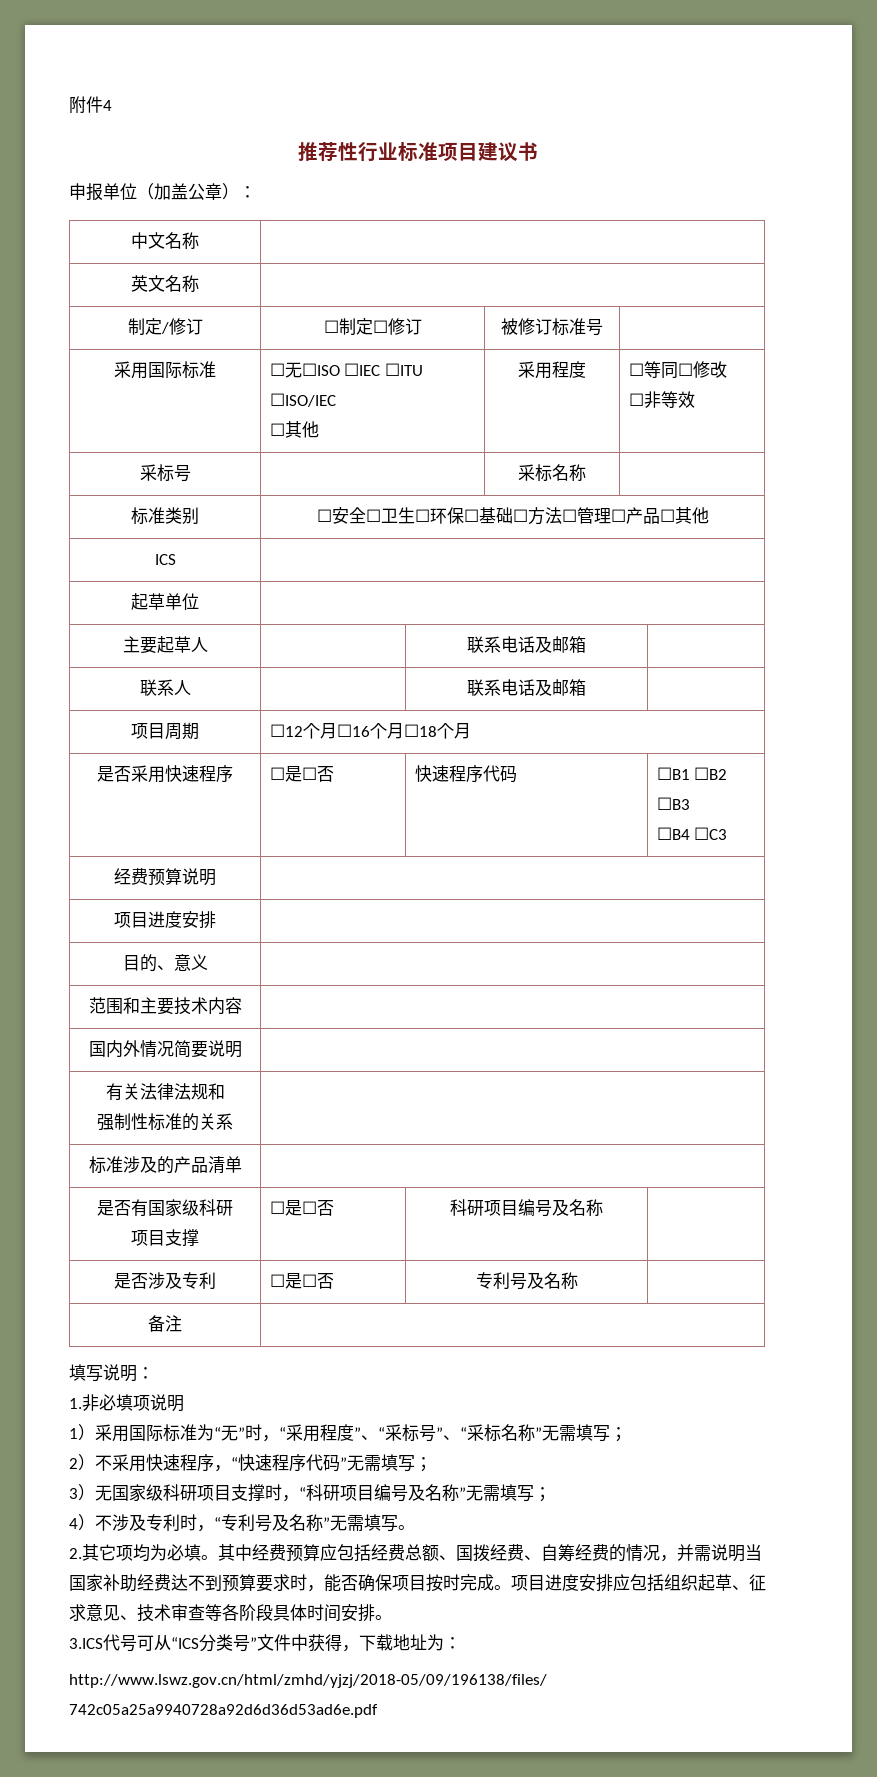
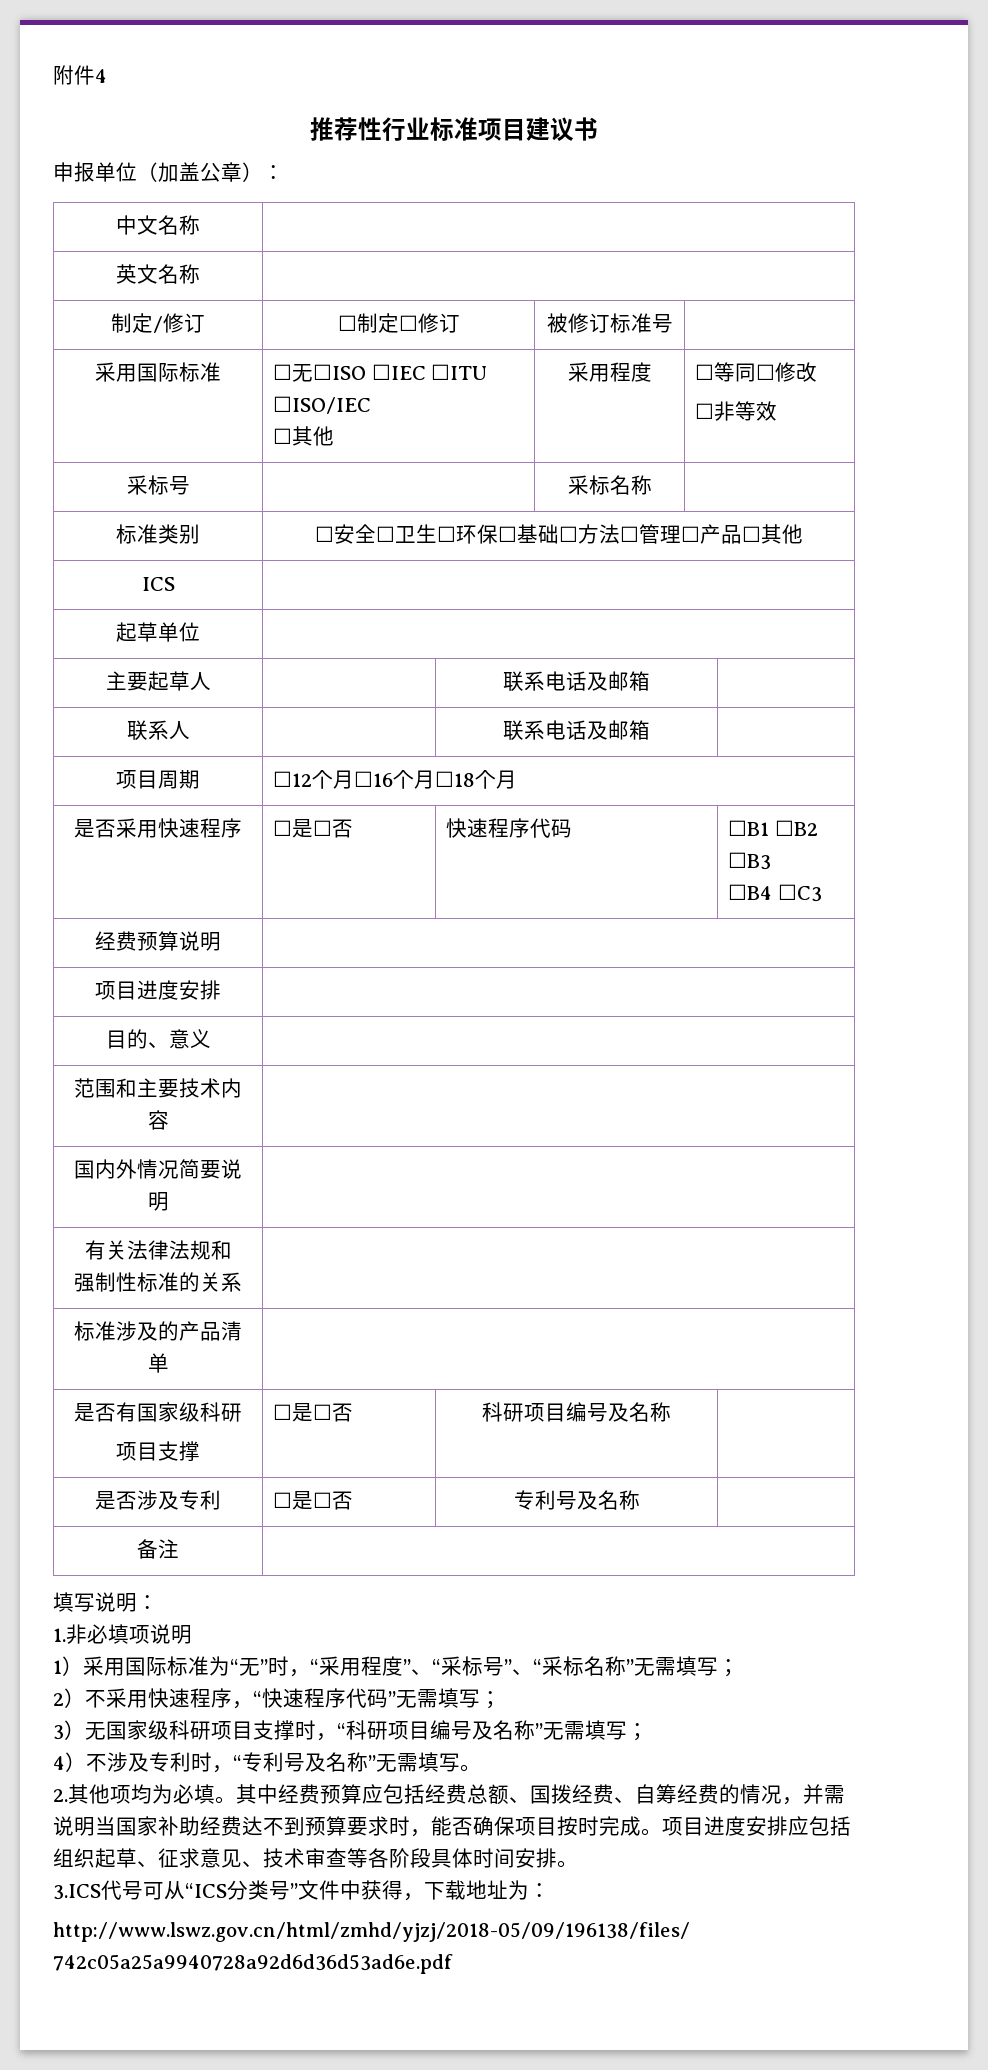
[99,1544,116,1561] 它 -> [89,1784,110,1804] 他

